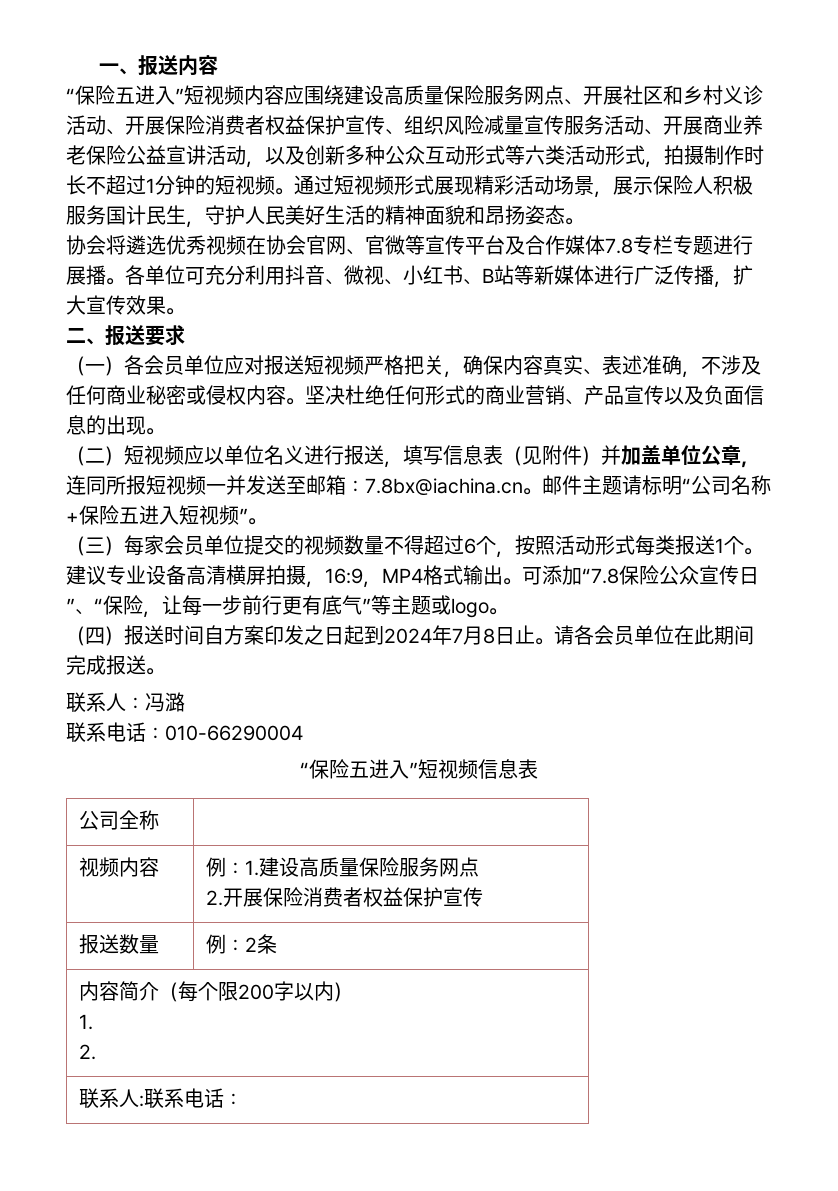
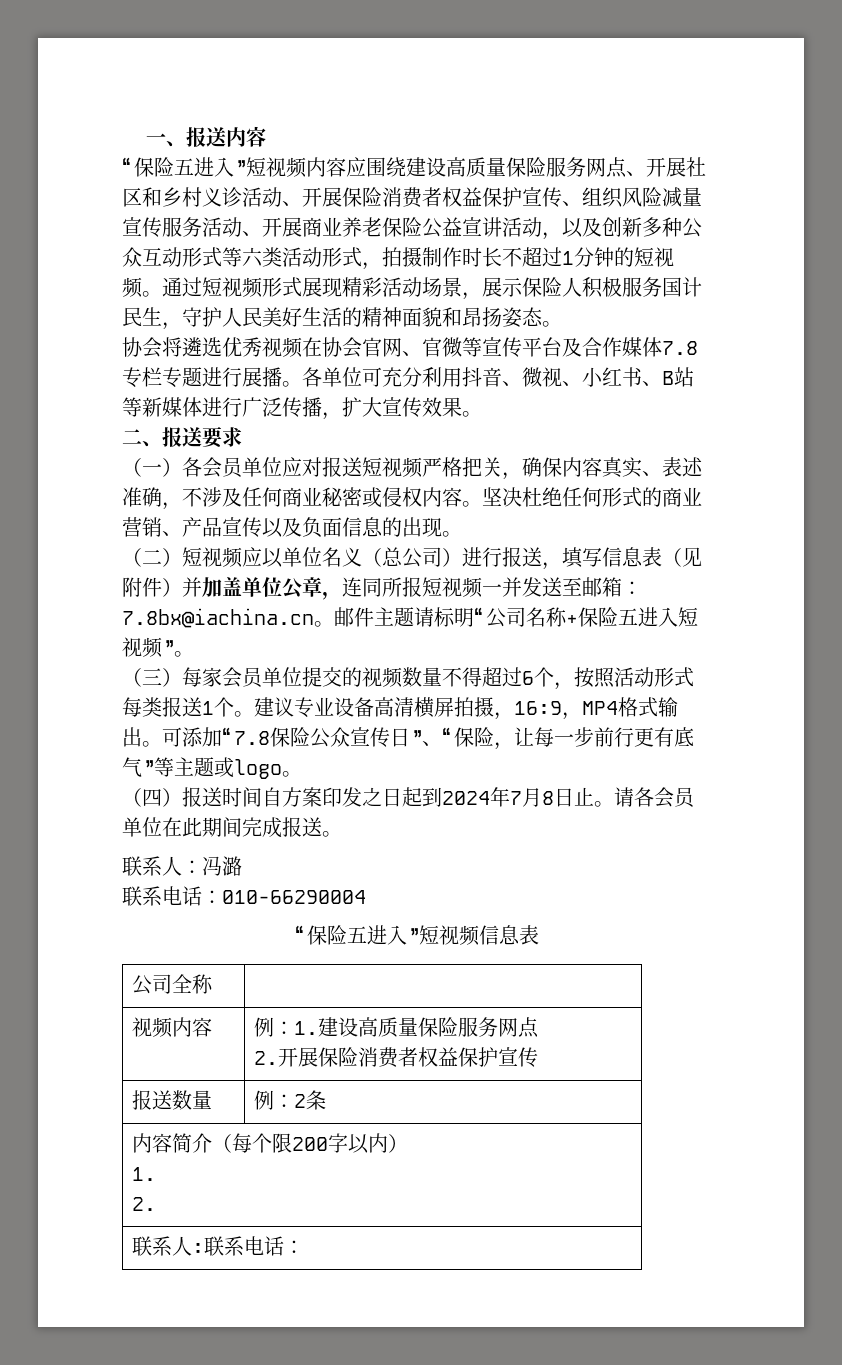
(304, 454) none -> [362,547,462,568] （总公司）

